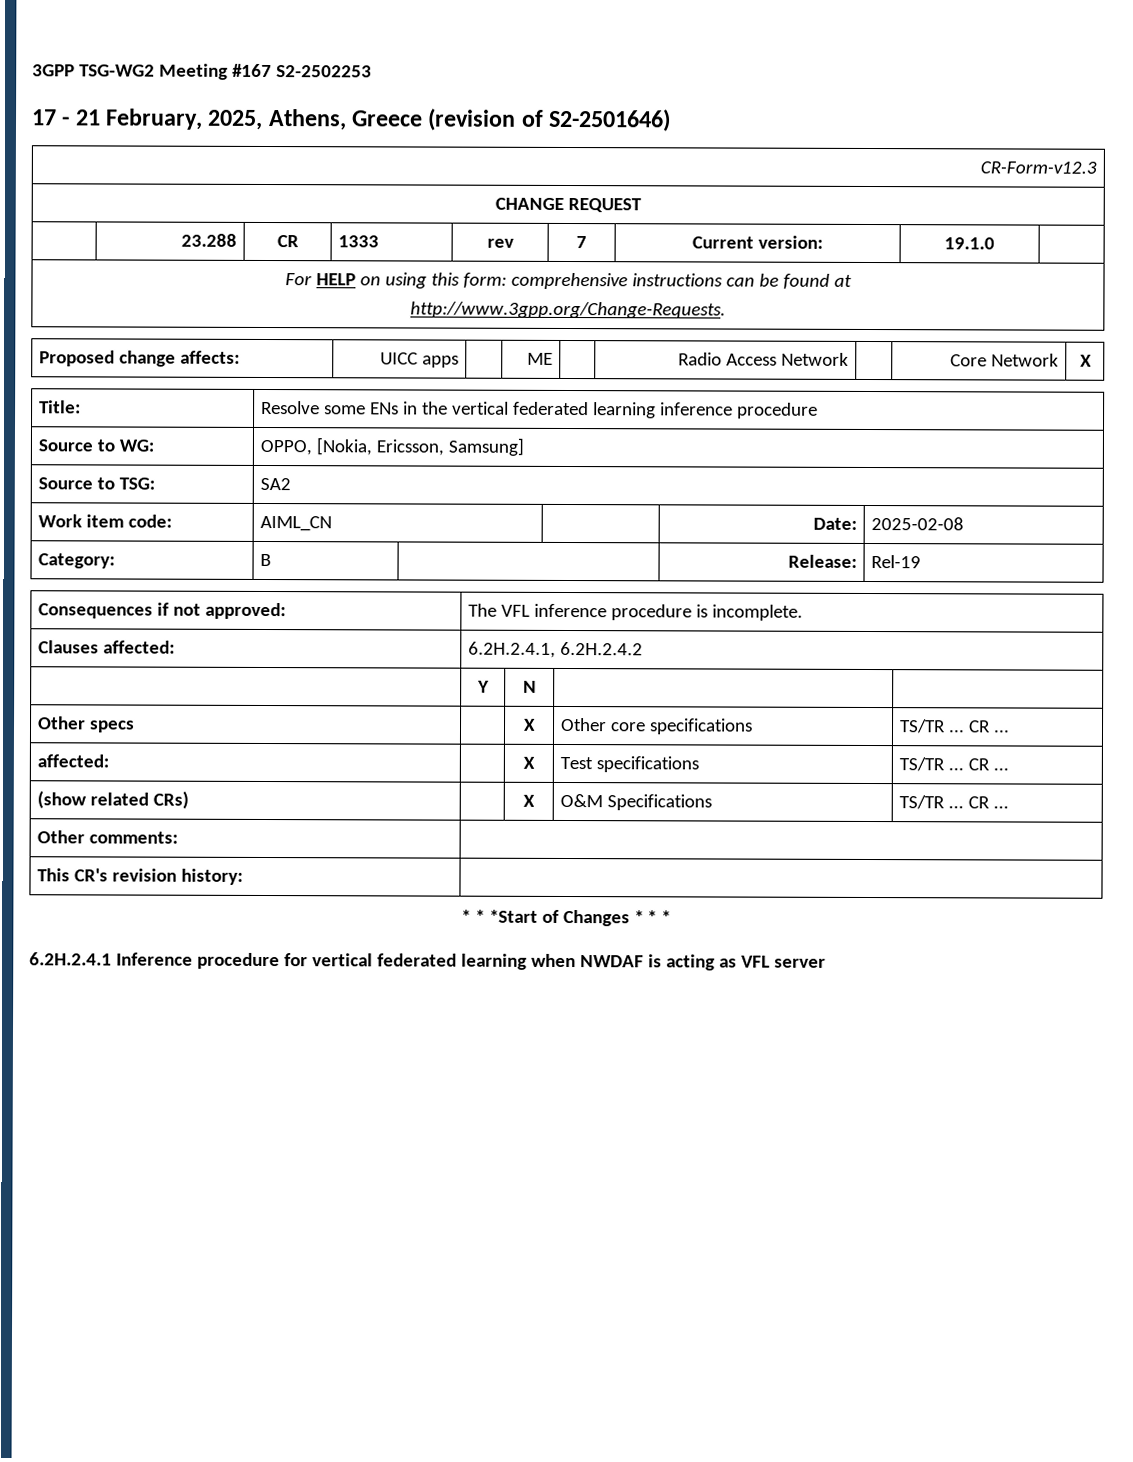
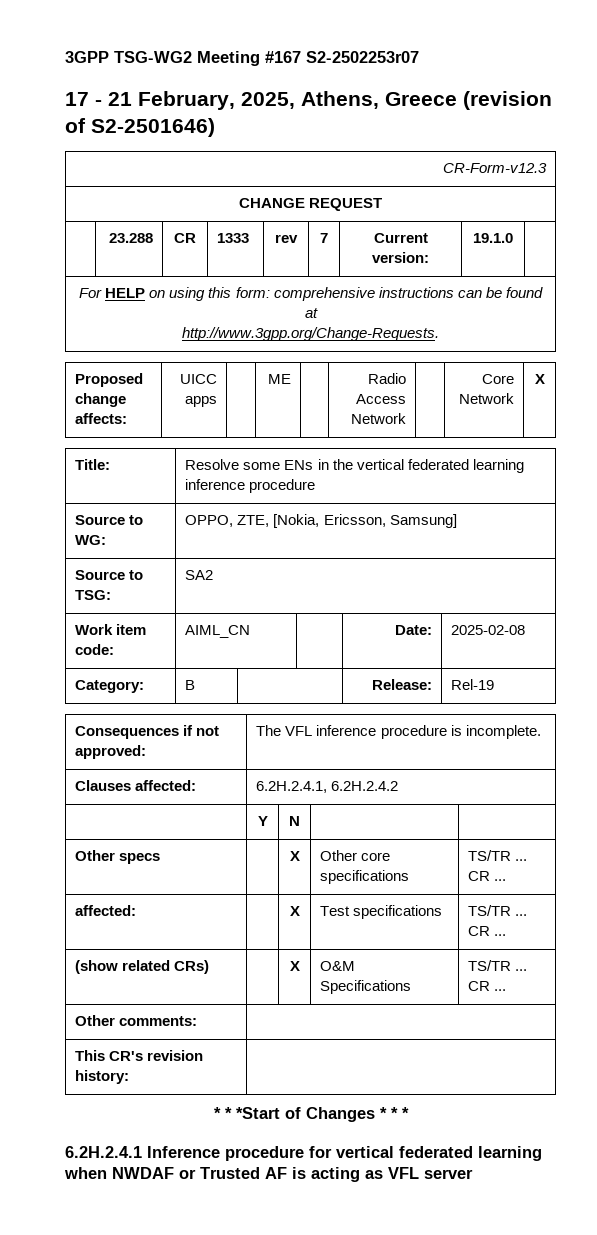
[275,65,372,78] S2-2502253 -> [306,51,419,63] S2-2502253r07
(313, 447) none -> [237,515,270,527] ZTE,
(644, 961) none -> [179,1167,287,1179] or Trusted AF

